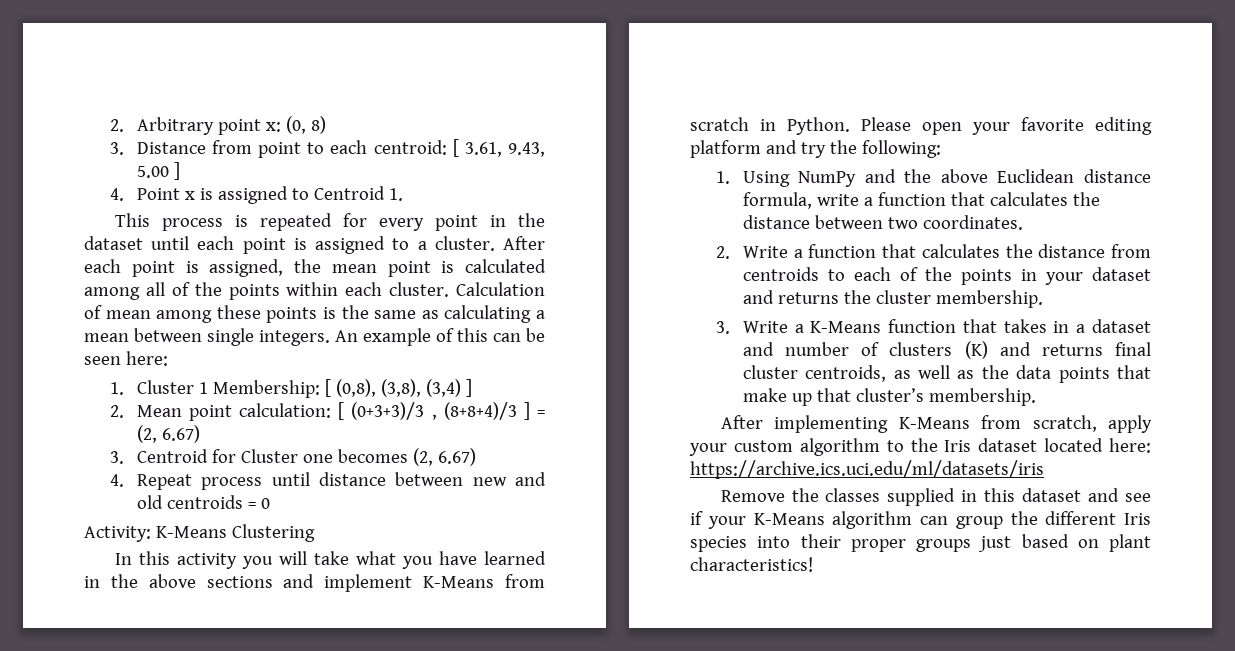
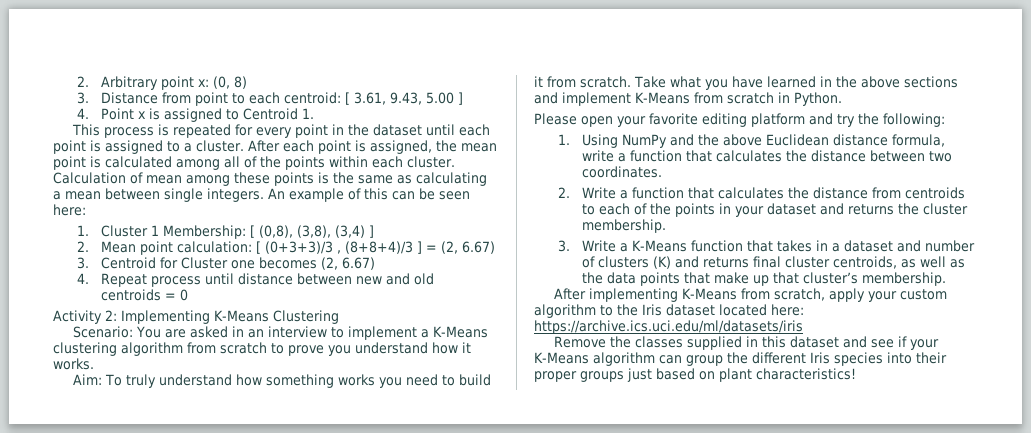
[84,526,151,542] Activity: -> [53,310,210,324] Activity 2: Implementing
[114,551,349,569] In this activity you will take -> [72,326,488,340] [53,342,471,356] [53,358,94,370] [72,374,491,388] [534,76,666,88] Scenario: You are asked in an interview to implement a K-Means clustering algorithm from scratch to prove you understand how it works. // Aim: To truly understand how something works you need to build it from scratch. Take
(850, 126) none -> (842, 99) //

